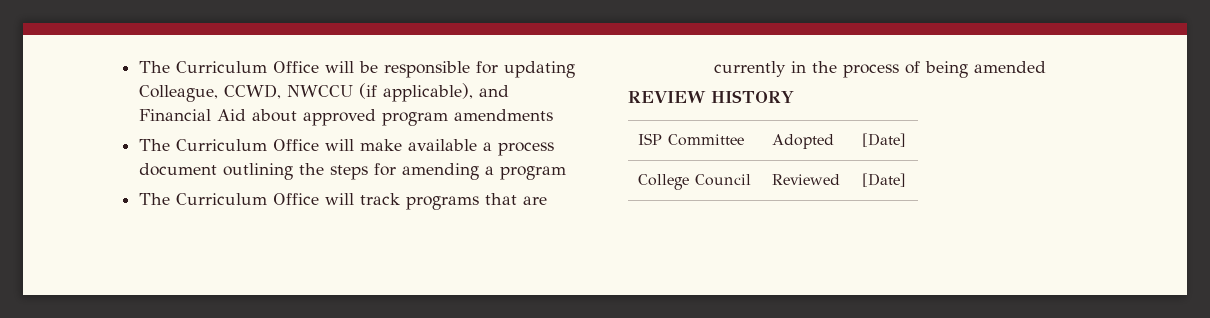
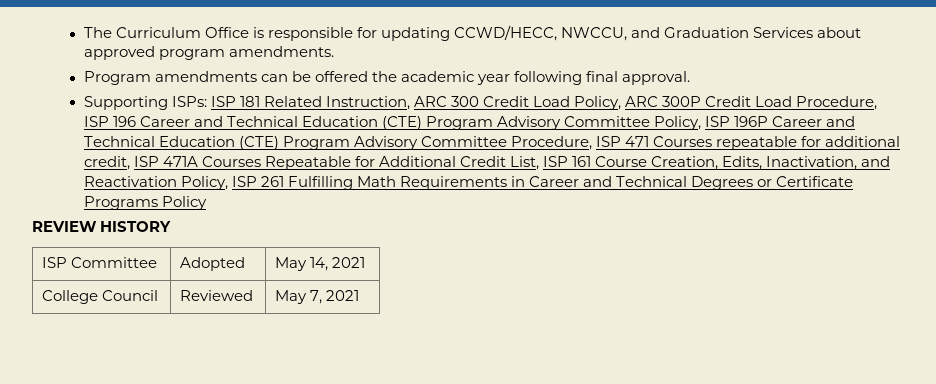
[138,61,378,73] The Curriculum Office will be -> [83,27,264,38] The Curriculum Office is
[138,83,509,102] [138,109,246,121] Colleague, CCWD, NWCCU (if applicable), and Financial Aid -> [453,25,814,41] CCWD/HECC, NWCCU, and Graduation Services
(448, 119) none -> [228,46,334,57] [83,71,151,85] amendments. // Program
[138,139,554,156] [138,163,566,180] [138,193,547,210] [713,61,1046,78] // The Curriculum Office will make available a process document outlining the steps for amending a program // The Curriculum Office will track programs that are currently in the process of being amended -> [260,71,691,85] [83,96,878,110] [83,116,856,130] [83,136,901,150] [83,156,891,170] [83,176,854,190] [83,196,207,210] can be offered the academic year following final approval. // Supporting ISPs: ISP 181 Related Instruction, ARC 300 Credit Load Policy, ARC 300P Credit Load Procedure, ISP 196 Career and Technical Education (CTE) Program Advisory Committee Policy, ISP 196P Career and Technical Education (CTE) Program Advisory Committee Procedure, ISP 471 Courses repeatable for additional credit, ISP 471A Courses Repeatable for Additional Credit List, ISP 161 Course Creation, Edits, Inactivation, and Reactivation Policy, ISP 261 Fulfilling Math Requirements in Career and Technical Degrees or Certificate Programs Policy
[862,133,907,147] [Date] -> [275,257,366,271] May 14, 2021
[862,173,907,187] [Date] -> [275,290,360,304] May 7, 2021

